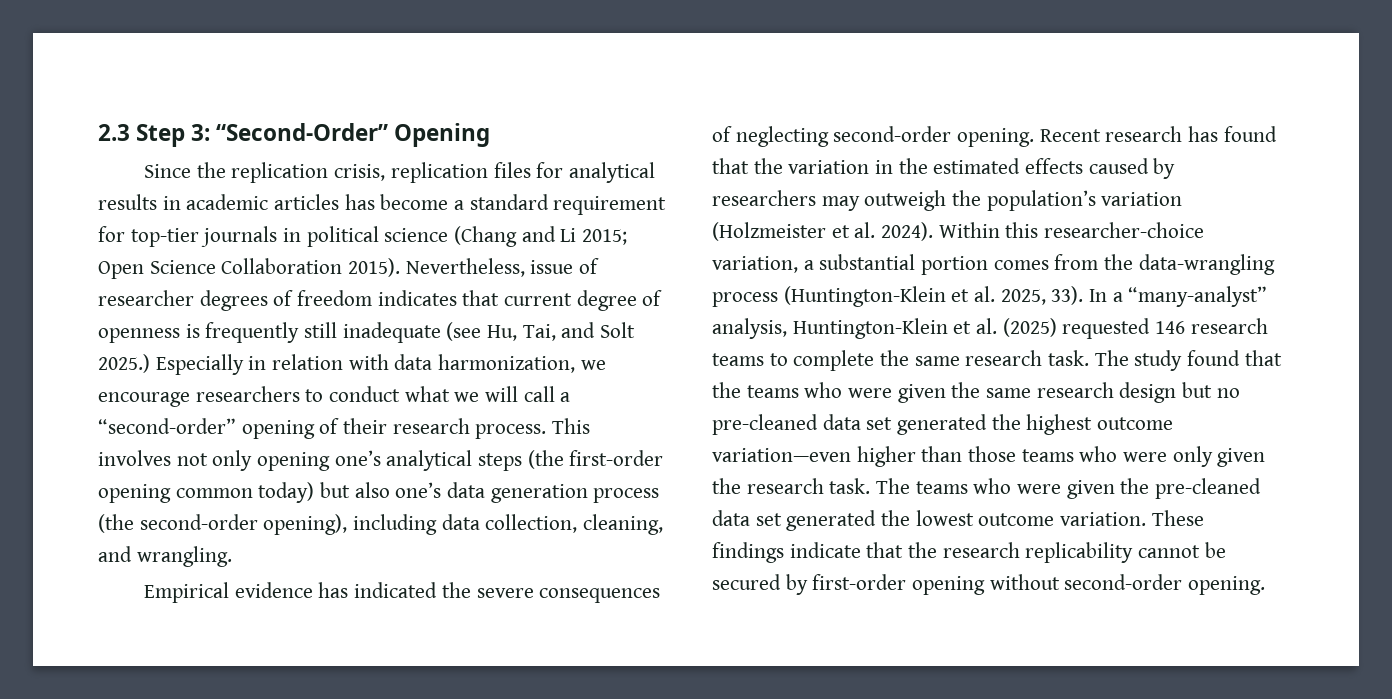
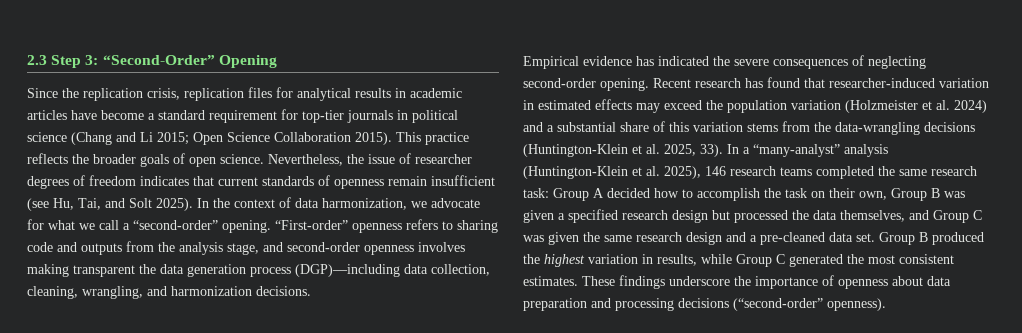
[344,194,375,210] has -> [71,110,97,120] have
[405,258,525,277] Nevertheless, -> [396,132,469,145] [27,153,364,167] This practice reflects the broader goals of open science. Nevertheless, the
[576,290,663,311] [98,322,441,343] degree of openness is frequently still inadequate -> [262,175,495,189] standards of openness remain insufficient
[98,354,606,375] [98,386,401,407] 2025.) Especially in relation with data harmonization, we encourage researchers to conduct -> [156,197,480,211] [27,219,44,230] 2025). In the context of data harmonization, we advocate for
[485,386,519,402] will -> (95, 226) none
[241,418,591,439] [98,450,664,471] [98,482,660,503] [98,514,664,535] [98,546,232,567] opening of their research process. This involves not only opening one’s analytical steps (the first-order opening common today) but also one’s data generation process (the second-order opening), including data collection, cleaning, and wrangling. -> [222,219,498,233] [27,241,465,255] [27,264,490,277] [27,286,311,299] opening. “First-order” openness refers to sharing code and outputs from the analysis stage, and second-order openness involves making transparent the data generation process (DGP)—including data collection, cleaning, wrangling, and harmonization decisions.
[753,158,928,174] the variation in the -> [829,78,989,88] [523,100,534,110] researcher-induced variation in
[1088,158,1176,179] [712,190,1183,211] [712,222,1205,241] [712,254,1049,275] caused by researchers may outweigh the population’s variation (Holzmeister et al. 2024). Within this researcher-choice variation, a substantial portion comes -> [636,100,987,113] [523,121,778,132] may exceed the population variation (Holzmeister et al. 2024) and a substantial share of this variation stems
[712,292,778,307] process -> [924,122,975,132] decisions
[712,318,1151,339] analysis, Huntington-Klein et al. (2025) requested -> [844,144,888,157] [523,166,701,179] analysis (Huntington-Klein et al. 2025),
[769,350,1282,371] [712,382,893,398] to complete the same research task. The study found that the teams who were -> [816,166,977,179] [523,188,965,201] [523,209,982,223] [523,235,544,242] completed the same research task: Group A decided how to accomplish the task on their own, Group B was given a specified research design but processed the data themselves, and Group C was
[1182,382,1240,398] [712,414,1174,435] [712,446,1266,467] [712,478,1262,499] [712,510,1204,531] [712,542,1226,563] [712,574,1266,595] but no pre-cleaned data set generated the highest outcome variation—even higher than those teams who were only given the research task. The teams who were given the pre-cleaned data set generated the lowest outcome variation. These findings indicate that the research replicability cannot be secured by first-order opening without second-order opening. -> [726,232,984,245] [523,254,954,267] [523,275,951,289] [523,298,886,311] and a pre-cleaned data set. Group B produced the highest variation in results, while Group C generated the most consistent estimates. These findings underscore the importance of openness about data preparation and processing decisions (“second-order” openness).

